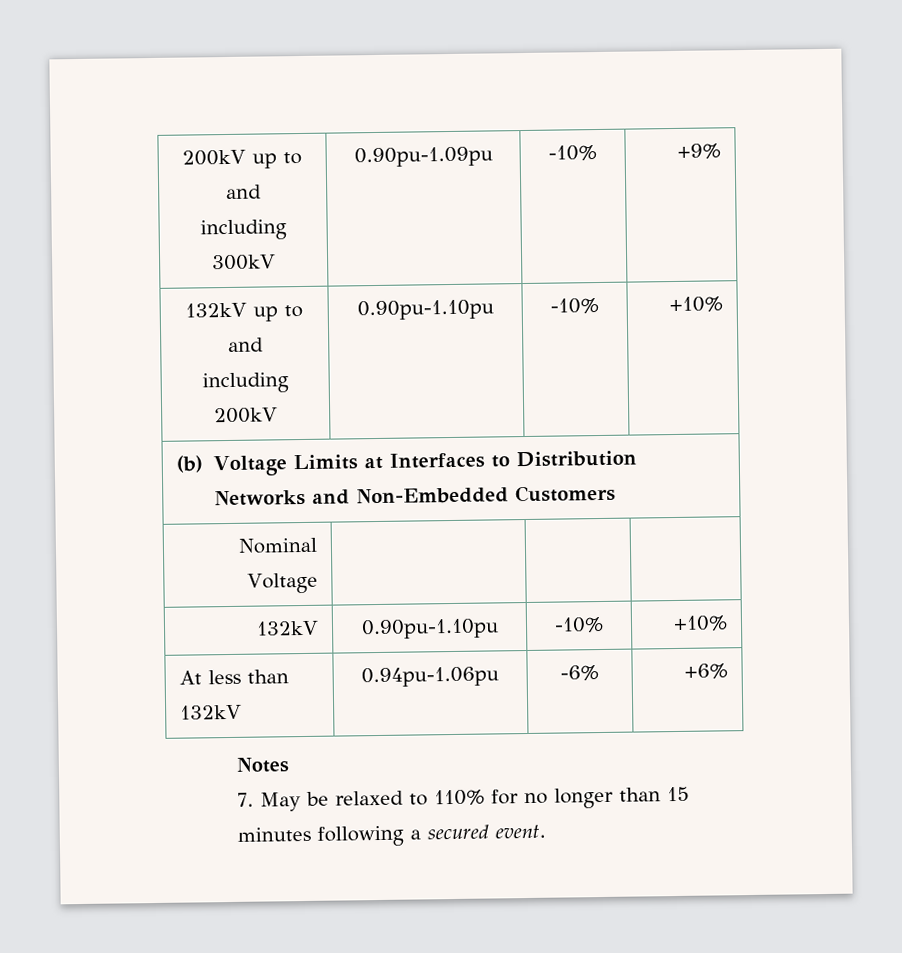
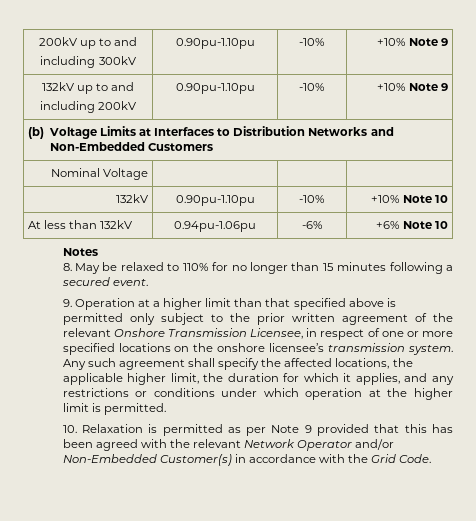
[353,146,493,168] [548,145,597,161] [676,143,721,159] 0.90pu-1.09pu | -10% | +9% -> [175,38,255,49] [299,38,325,46] [376,38,448,46] 0.90pu-1.10pu | -10% | +10% Note 9
(723, 304) none -> [408,83,448,91] Note 9
(728, 623) none -> [402,195,448,203] Note 10
(728, 671) none -> [402,221,448,229] Note 10
[237,792,255,807] 7. -> [62,263,72,271] 8.
(547, 831) none -> [62,298,396,310] [62,313,454,325] [62,328,453,340] [62,343,453,355] [62,358,413,370] [62,373,455,385] [62,388,453,400] [62,403,166,415] [62,424,453,436] [62,439,395,451] [62,454,432,466] // 9. Operation at a higher limit than that specified above is permitted only subject to the prior written agreement of the relevant Onshore Transmission Licensee, in respect of one or more specified locations on the onshore licensee’s transmission system. Any such agreement shall specify the affected locations, the applicable higher limit, the duration for which it applies, and any restrictions or conditions under which operation at the higher limit is permitted. // 10. Relaxation is permitted as per Note 9 provided that this has been agreed with the relevant Network Operator and/or Non-Embedded Customer(s) in accordance with the Grid Code.

